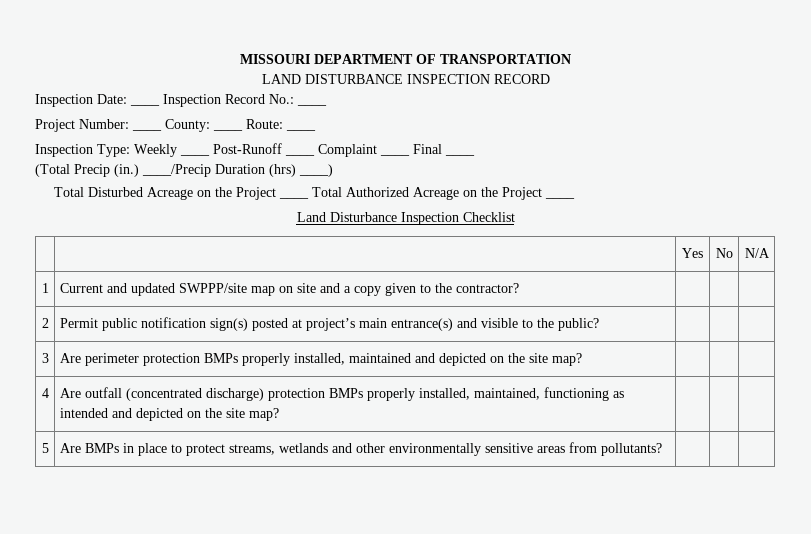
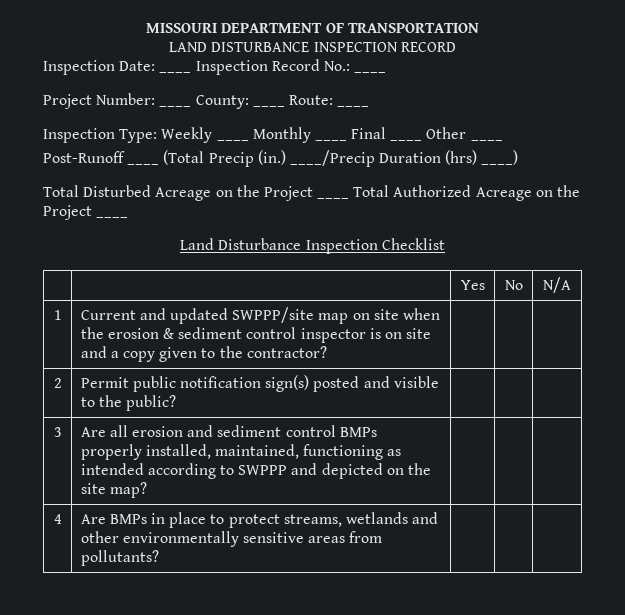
[213,143,282,154] [285,144,377,157] Post-Runoff ____ Complaint -> [252,127,311,143] Monthly
(475, 155) // -> [426,127,467,139] [470,139,503,141] [43,151,125,163] [127,163,160,165] Other ____ // Post-Runoff ____
(316, 288) none -> [402,308,440,320] [80,327,432,343] when the erosion & sediment control inspector is on site
[291,318,453,331] at project’s main entrance(s) -> (360, 384) none
[84,353,411,366] perimeter protection BMPs properly installed, maintained -> [109,425,377,437] [80,444,402,460] [80,463,288,479] all erosion and sediment control BMPs properly installed, maintained, functioning as intended according to SWPPP
[59,387,624,401] [59,408,279,421] [42,443,50,453] | Are outfall (concentrated discharge) protection BMPs properly installed, maintained, functioning as intended and depicted on the site map? | | | // 5 -> (63, 519) none

